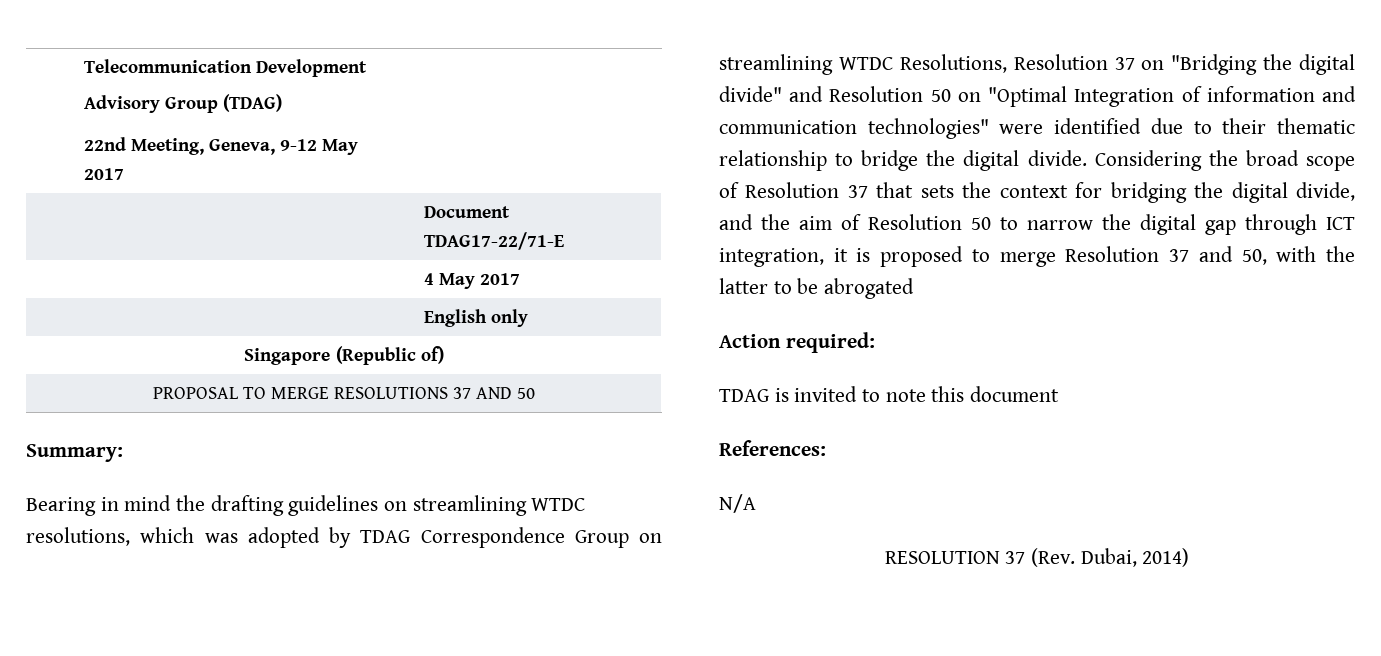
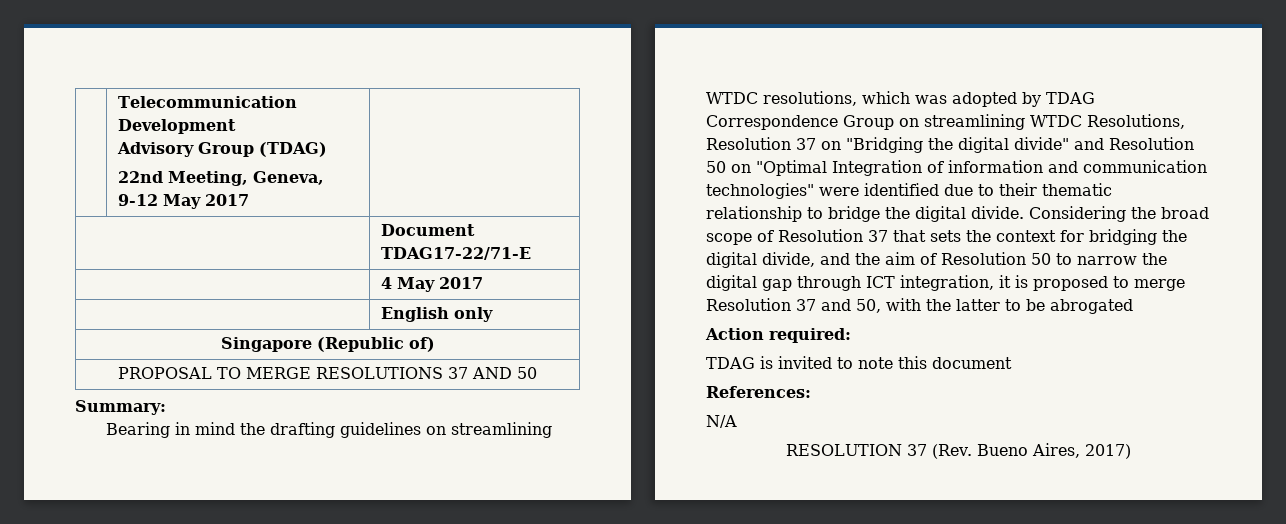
[1080,548,1190,567] Dubai, 2014) -> [977,443,1132,459] Bueno Aires, 2017)

